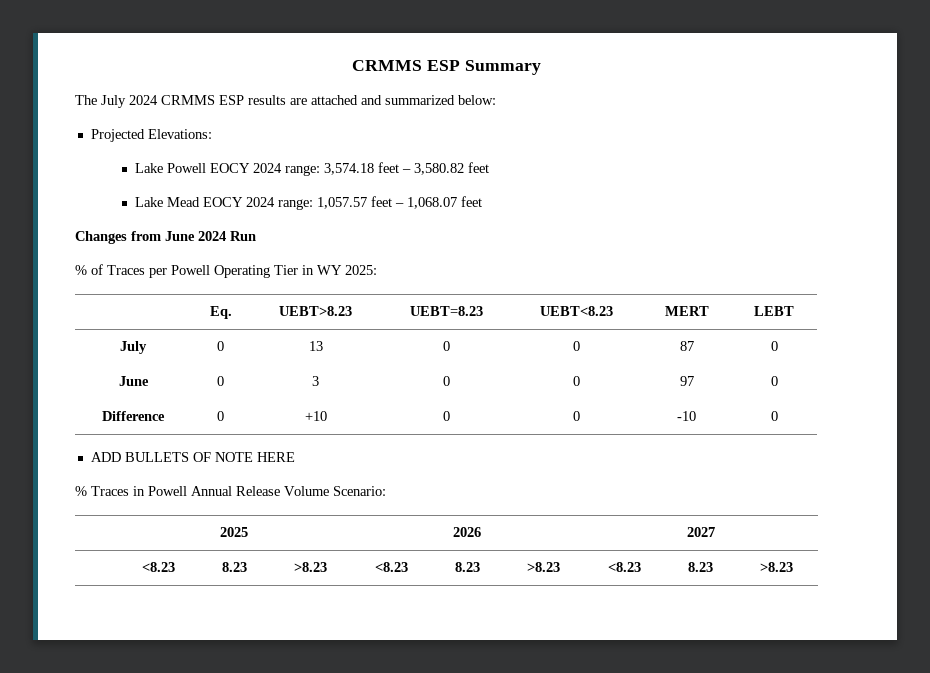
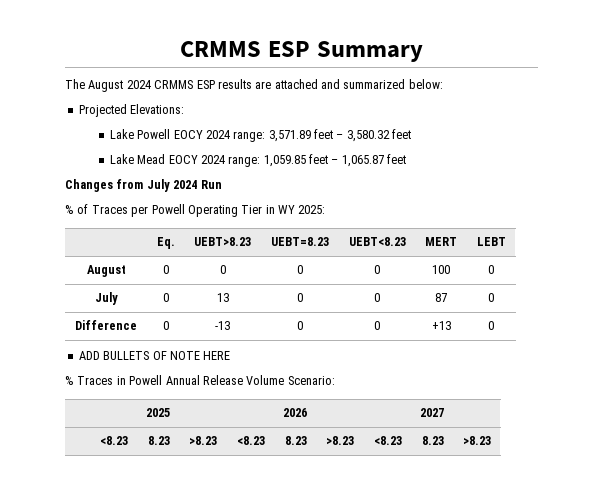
[101,95,126,108] July -> [88,80,124,92] August
[323,162,464,175] 3,574.18 feet – 3,580.82 -> [268,129,390,142] 3,571.89 feet – 3,580.32
[316,196,457,209] 1,057.57 feet – 1,068.07 -> [263,154,384,167] 1,059.85 feet – 1,065.87
[165,231,195,241] June -> [146,179,170,192] July
(794, 311) none -> [86,265,126,277] [162,265,169,274] [219,265,226,274] [296,265,303,274] [374,265,380,274] [432,265,450,274] [488,265,494,274] // August | 0 | 0 | 0 | 0 | 100 | 0
[118,376,149,386] [217,376,224,386] [312,376,319,386] [442,376,450,386] [573,376,580,386] [679,376,694,386] [770,376,778,386] [102,411,165,421] [217,411,224,421] [304,411,327,421] [442,411,450,421] [573,411,580,421] [677,411,696,421] June | 0 | 3 | 0 | 0 | 97 | 0 // Difference | 0 | +10 | 0 | 0 | -10 -> [75,320,137,330] [162,321,169,330] [215,321,230,330] [296,321,303,330] [374,321,380,330] [431,321,451,330] Difference | 0 | -13 | 0 | 0 | +13

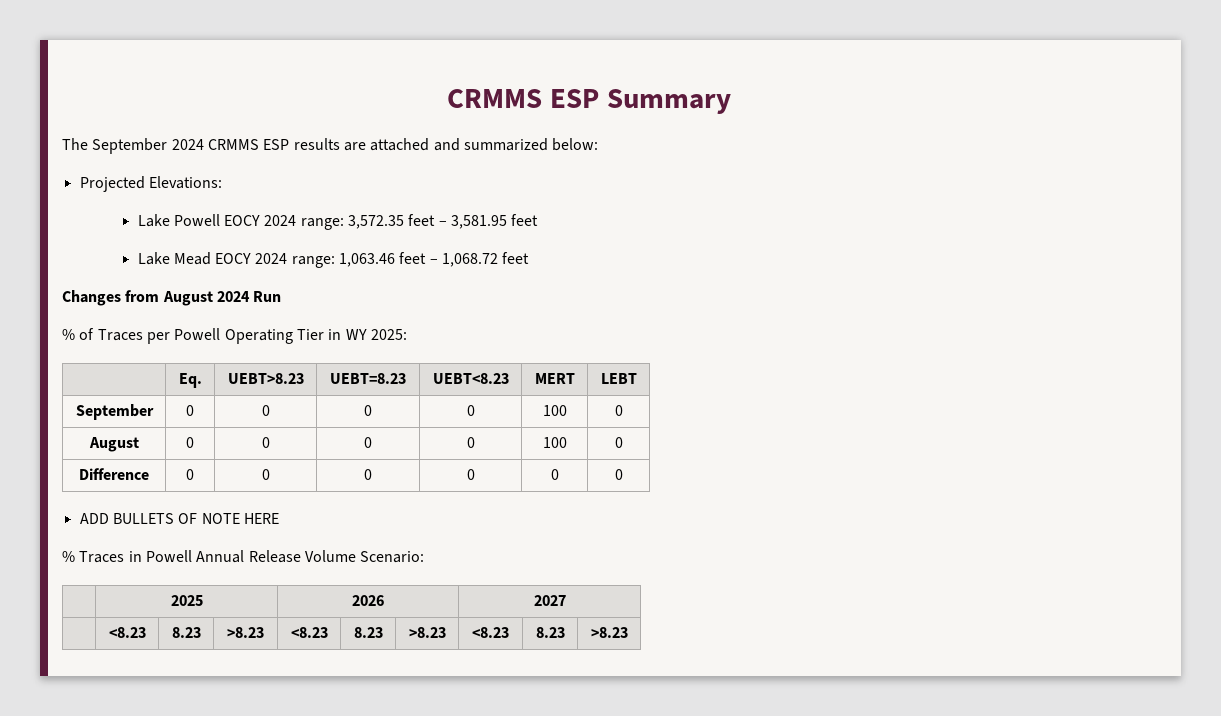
[88,80,124,92] August -> [92,138,168,154] September
[268,129,390,142] 3,571.89 feet – 3,580.32 -> [348,214,508,229] 3,572.35 feet – 3,581.95
[263,154,384,167] 1,059.85 feet – 1,065.87 -> [339,252,499,267] 1,063.46 feet – 1,068.72
[146,179,170,192] July -> [162,291,213,306] August
(506, 241) none -> [75,404,154,420] [186,405,194,416] [261,405,270,416] [364,405,372,416] [466,405,475,416] [542,405,567,416] [614,405,623,416] // September | 0 | 0 | 0 | 0 | 100 | 0
[94,292,118,305] [162,293,169,302] [216,293,229,302] [296,293,303,302] [374,293,380,302] [435,293,447,302] [488,293,494,302] [75,320,137,330] [162,321,169,330] [215,321,230,330] [296,321,303,330] [374,321,380,330] [431,321,451,330] July | 0 | 13 | 0 | 0 | 87 | 0 // Difference | 0 | -13 | 0 | 0 | +13 -> [79,468,149,480] [186,469,194,480] [261,469,270,480] [364,469,372,480] [466,469,475,480] [550,469,559,480] Difference | 0 | 0 | 0 | 0 | 0

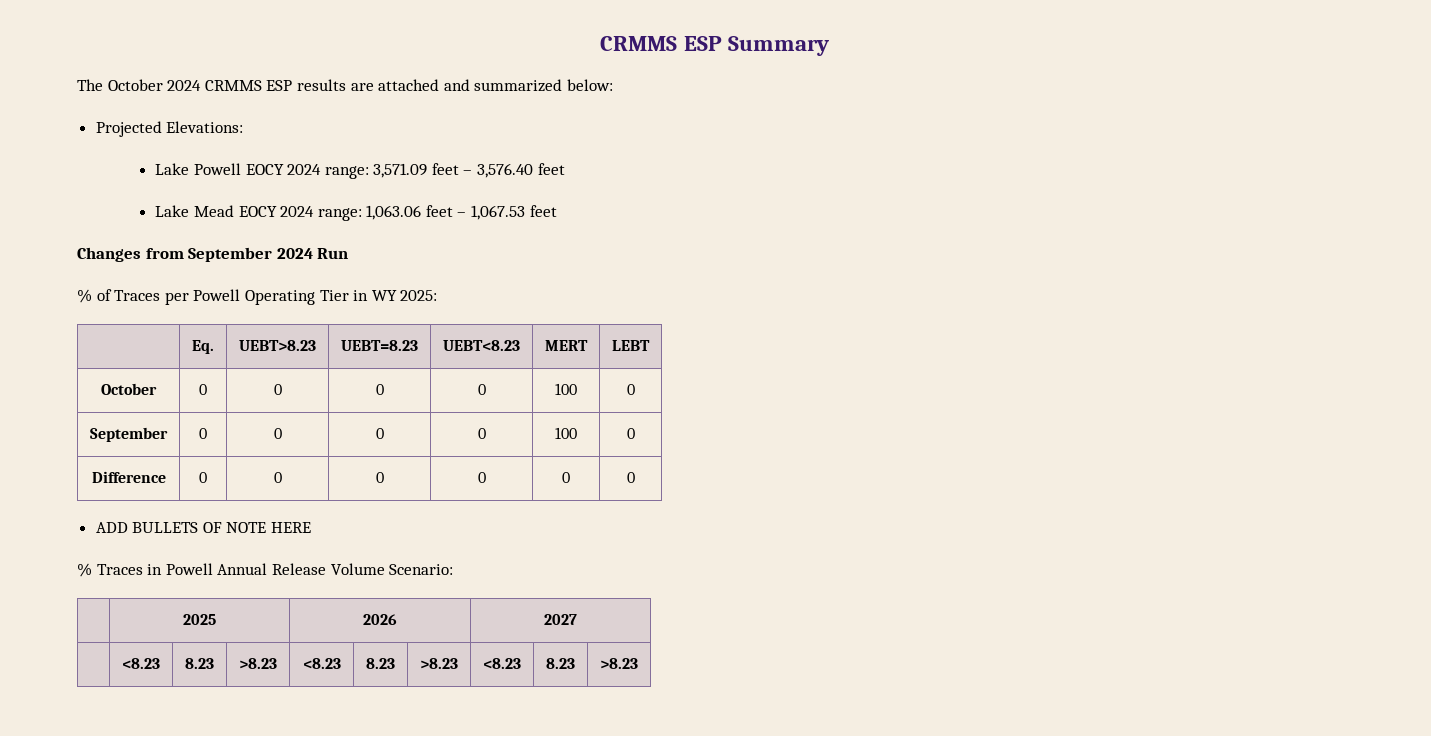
[92,138,168,154] September -> [107,79,163,91] October
[348,214,508,229] 3,572.35 feet – 3,581.95 -> [373,163,534,178] 3,571.09 feet – 3,576.40
[339,252,499,267] 1,063.46 feet – 1,068.72 -> [366,205,526,220] 1,063.06 feet – 1,067.53
[162,291,213,306] August -> [188,247,273,262] September
[75,404,154,420] [186,405,194,416] [261,405,270,416] [364,405,372,416] [466,405,475,416] [542,405,567,416] [614,405,623,416] [88,437,139,452] September | 0 | 0 | 0 | 0 | 100 | 0 // August -> [101,383,157,395] [199,384,207,395] [273,384,282,395] [375,384,384,395] [477,384,486,395] [555,383,577,395] [626,384,635,395] [90,427,168,442] October | 0 | 0 | 0 | 0 | 100 | 0 // September

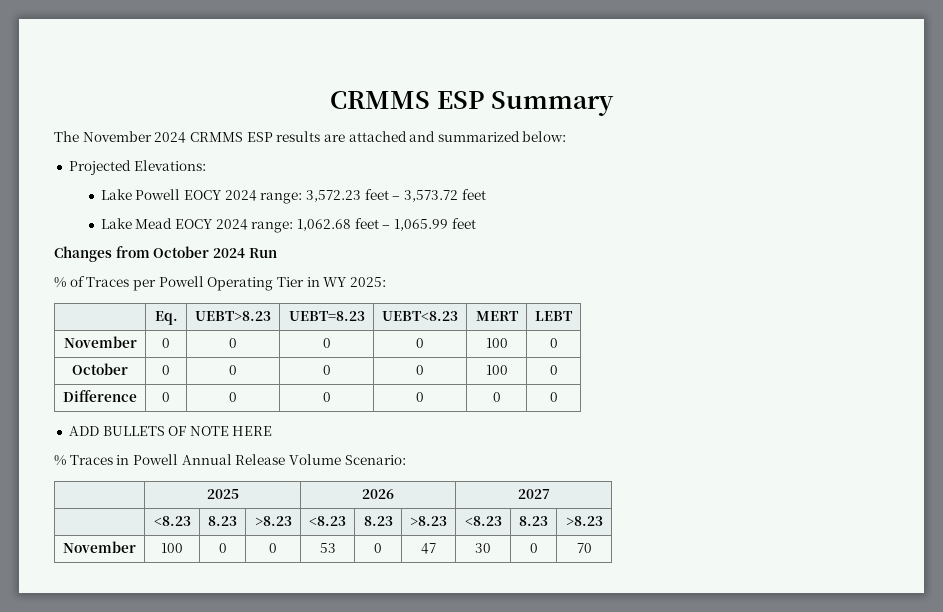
[107,79,163,91] October -> [82,131,152,142] November
[373,163,534,178] 3,571.09 feet – 3,576.40 -> [305,189,458,202] 3,572.23 feet – 3,573.72
[366,205,526,220] 1,063.06 feet – 1,067.53 -> [296,218,448,231] 1,062.68 feet – 1,065.99
[188,247,273,262] September -> [153,246,210,258] October
[101,383,157,395] [199,384,207,395] [273,384,282,395] [375,384,384,395] [477,384,486,395] [555,383,577,395] [626,384,635,395] [90,427,168,442] October | 0 | 0 | 0 | 0 | 100 | 0 // September -> [63,336,137,348] [162,338,170,348] [229,338,237,348] [322,338,331,348] [416,338,424,348] [485,338,508,348] [549,338,558,348] [72,363,128,375] November | 0 | 0 | 0 | 0 | 100 | 0 // October
(638, 663) none -> [63,541,136,553] [161,543,183,553] [218,543,227,553] [269,543,277,553] [319,543,336,553] [374,543,382,553] [421,543,436,554] [475,543,491,553] [529,543,538,553] [576,543,592,553] // November | 100 | 0 | 0 | 53 | 0 | 47 | 30 | 0 | 70

